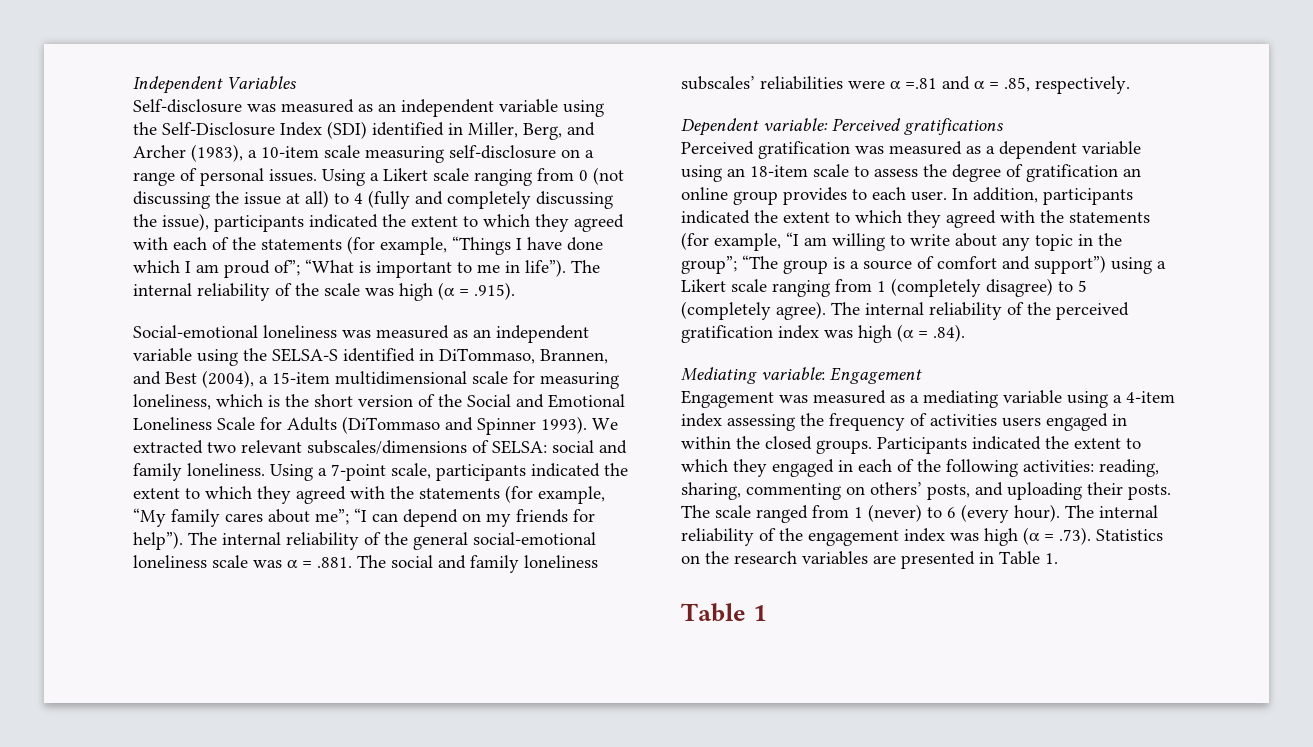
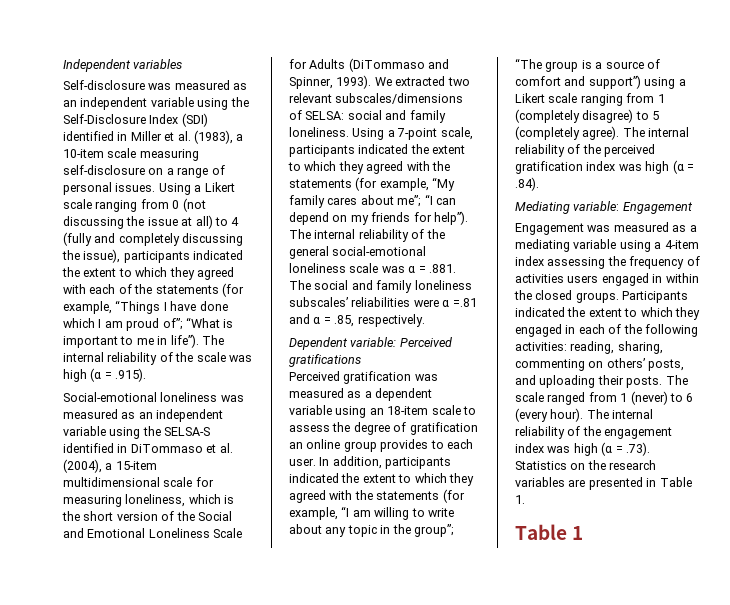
[227,76,296,90] Variables -> [133,59,183,69] variables
[468,122,595,140] [133,145,186,158] Miller, Berg, and Archer -> [130,131,191,141] Miller et al.
[439,348,608,364] [133,371,197,385] DiTommaso, Brannen, and Best -> [130,443,233,453] DiTommaso et al.
[477,418,536,435] Spinner -> [289,77,333,89] Spinner,

